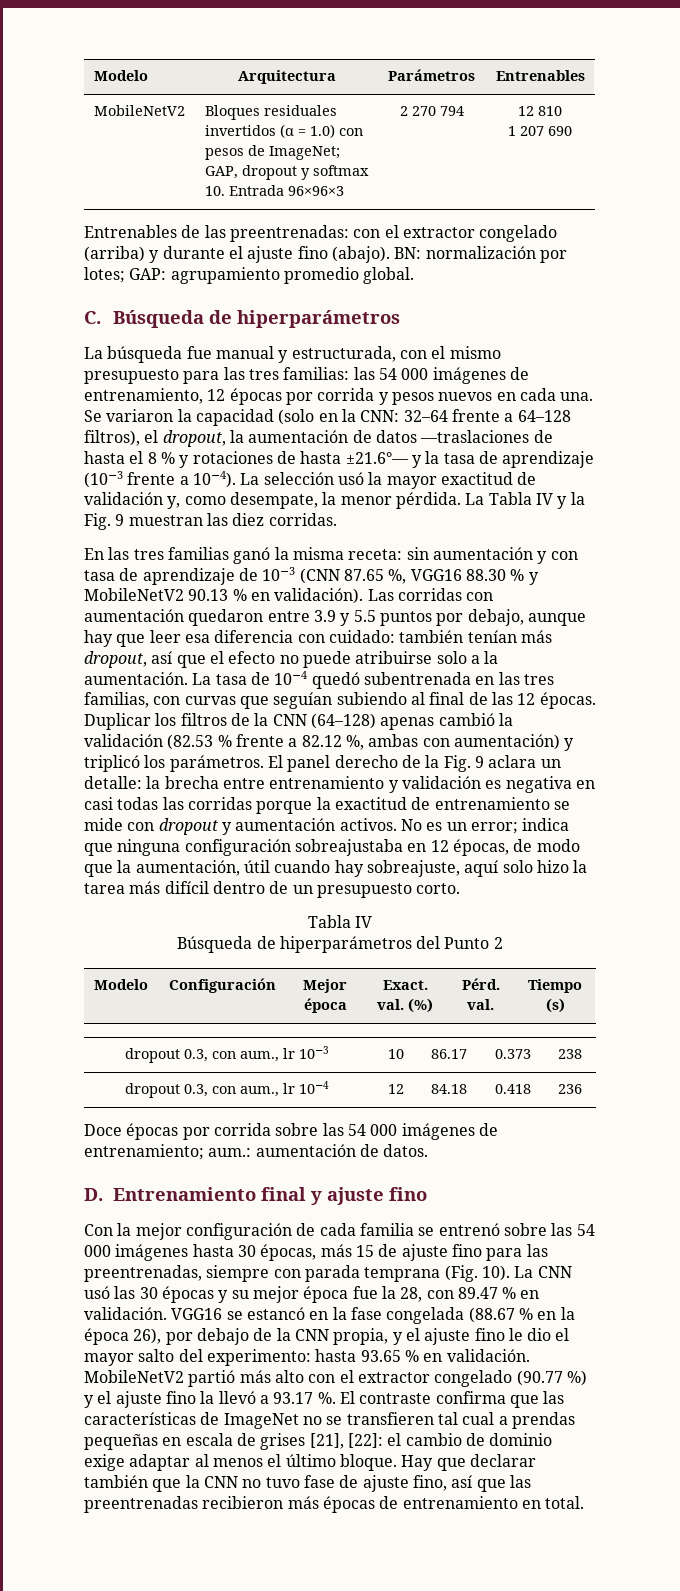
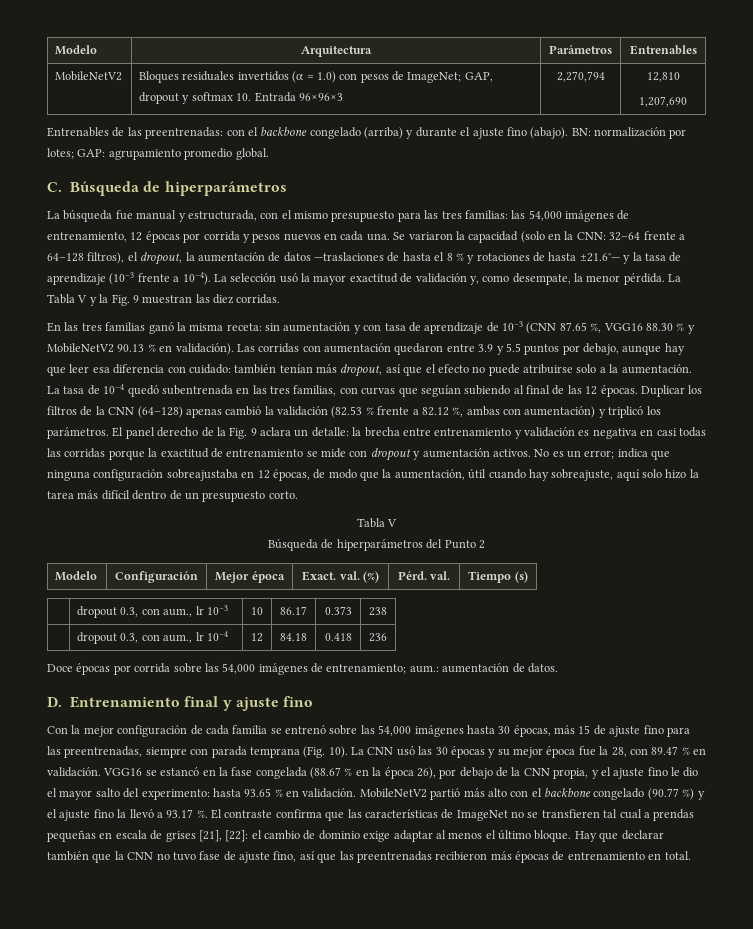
[399,106,464,116] [518,106,562,116] [508,126,572,136] 2 270 794 | 12 810 // 1 207 690 -> [556,71,605,82] [646,72,680,82] [639,96,687,107] 2,270,794 | 12,810 // 1,207,690
[402,227,475,238] extractor -> [260,127,308,136] backbone
[378,368,429,380] 54 000 -> [528,210,562,221] 54,000
[535,493,553,505] IV -> [77,295,88,303] V
[355,916,373,928] IV -> [387,519,398,527] V
[347,1124,398,1136] 54 000 -> [222,663,256,674] 54,000
[576,1224,595,1236] [84,1245,111,1257] 54 000 -> [378,725,412,736] 54,000
[357,1372,430,1383] extractor -> [544,788,591,797] backbone

